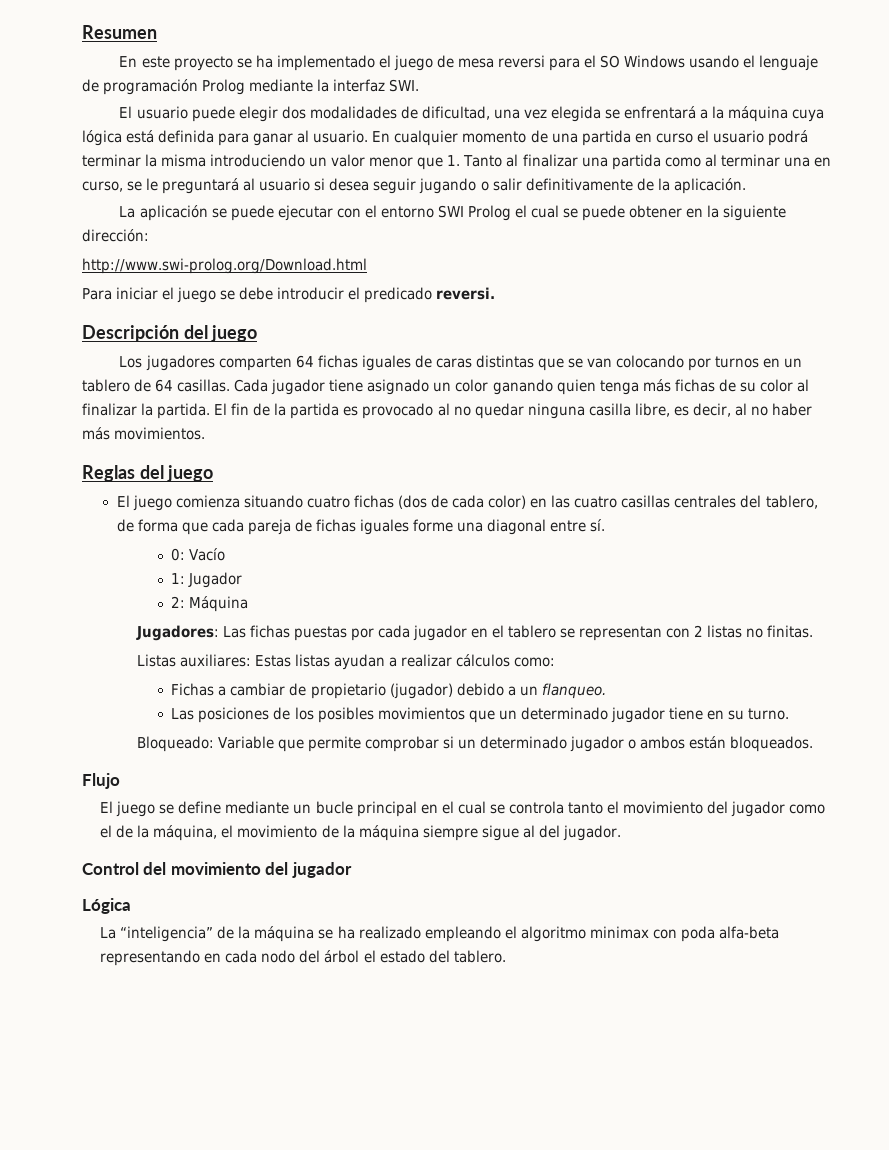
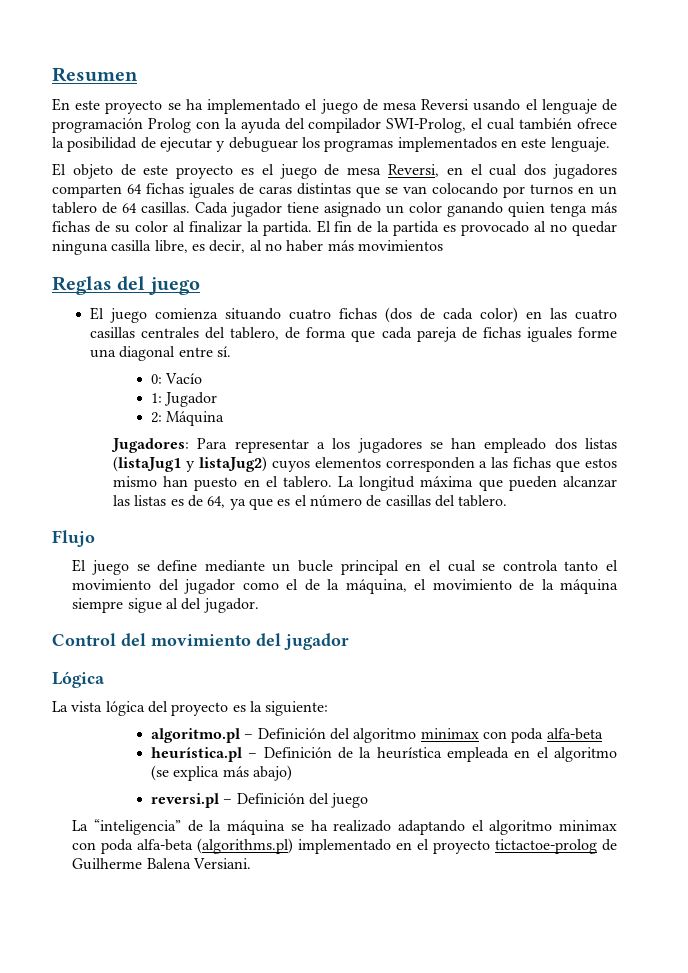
[497,55,686,71] reversi para el SO Windows -> [421,99,470,110] Reversi
[249,79,420,92] [119,106,825,122] [82,130,808,146] [82,154,831,170] [82,178,746,194] [119,205,787,221] [82,229,149,242] [82,258,367,274] [82,287,496,303] [82,325,258,342] [119,356,143,368] mediante la interfaz SWI. // El usuario puede elegir dos modalidades de dificultad, una vez elegida se enfrentará a la máquina cuya lógica está definida para ganar al usuario. En cualquier momento de una partida en curso el usuario podrá terminar la misma introduciendo un valor menor que 1. Tanto al finalizar una partida como al terminar una en curso, se le preguntará al usuario si desea seguir jugando o salir definitivamente de la aplicación. // La aplicación se puede ejecutar con el entorno SWI Prolog el cual se puede obtener en la siguiente dirección: // http://www.swi-prolog.org/Download.html // Para iniciar el juego se debe introducir el predicado reversi. // Descripción del juego // Los -> [195,118,618,133] [52,137,610,152] [52,163,547,179] con la ayuda del compilador SWI-Prolog, el cual también ofrece la posibilidad de ejecutar y debuguear los programas implementados en este lenguaje. // El objeto de este proyecto es el juego de mesa Reversi, en el cual dos
[114,427,206,440] movimientos. -> [357,240,443,251] movimientos
[222,625,814,641] [136,654,556,670] [171,683,606,699] [171,707,789,723] [136,736,814,752] Las fichas puestas por cada jugador en el tablero se representan con 2 listas no finitas. // Listas auxiliares: Estas listas ayudan a realizar cálculos como: // Fichas a cambiar de propietario (jugador) debido a un flanqueo. // Las posiciones de los posibles movimientos que un determinado jugador tiene en su turno. // Bloqueado: Variable que permite comprobar si un determinado jugador o ambos están bloqueados. -> [197,438,617,453] [113,456,618,472] [113,476,618,491] [113,495,508,510] Para representar a los jugadores se han empleado dos listas (listaJug1 y listaJug2) cuyos elementos corresponden a las fichas que estos mismo han puesto en el tablero. La longitud máxima que pueden alcanzar las listas es de 64, ya que es el número de casillas del tablero.
(131, 906) none -> [52,701,329,716] [151,728,603,743] [151,747,617,762] [151,765,292,781] [151,793,369,808] // La vista lógica del proyecto es la siguiente: // algoritmo.pl – Definición del algoritmo minimax con poda alfa-beta // heurística.pl – Definición de la heurística empleada en el algoritmo (se explica más abajo) // reversi.pl – Definición del juego
[424,926,501,942] empleando -> [397,820,465,835] adaptando
[100,950,506,966] representando en cada nodo del árbol el estado del tablero. -> [197,838,618,854] [72,858,251,870] (algorithms.pl) implementado en el proyecto tictactoe-prolog de Guilherme Balena Versiani.

